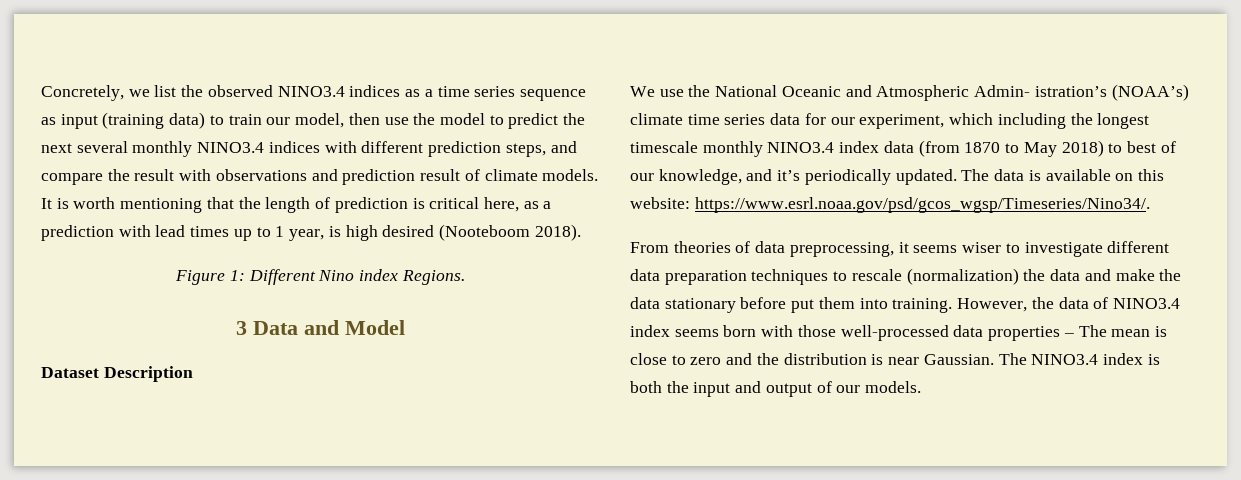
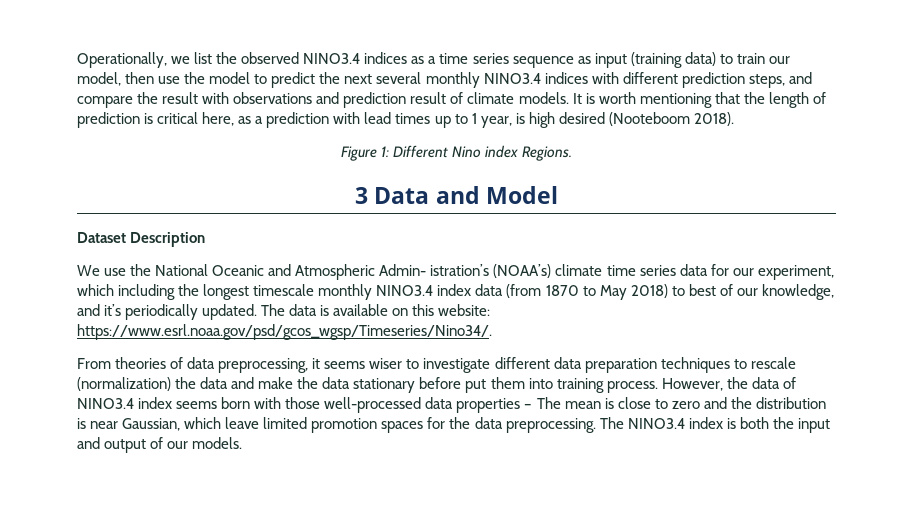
[41,85,124,101] Concretely, -> [77,52,167,68] Operationally,
[892,298,953,313] training. -> [556,378,658,393] training process.
[923,354,994,365] Gaussian. -> [122,417,596,433] Gaussian, which leave limited promotion spaces for the data preprocessing.

